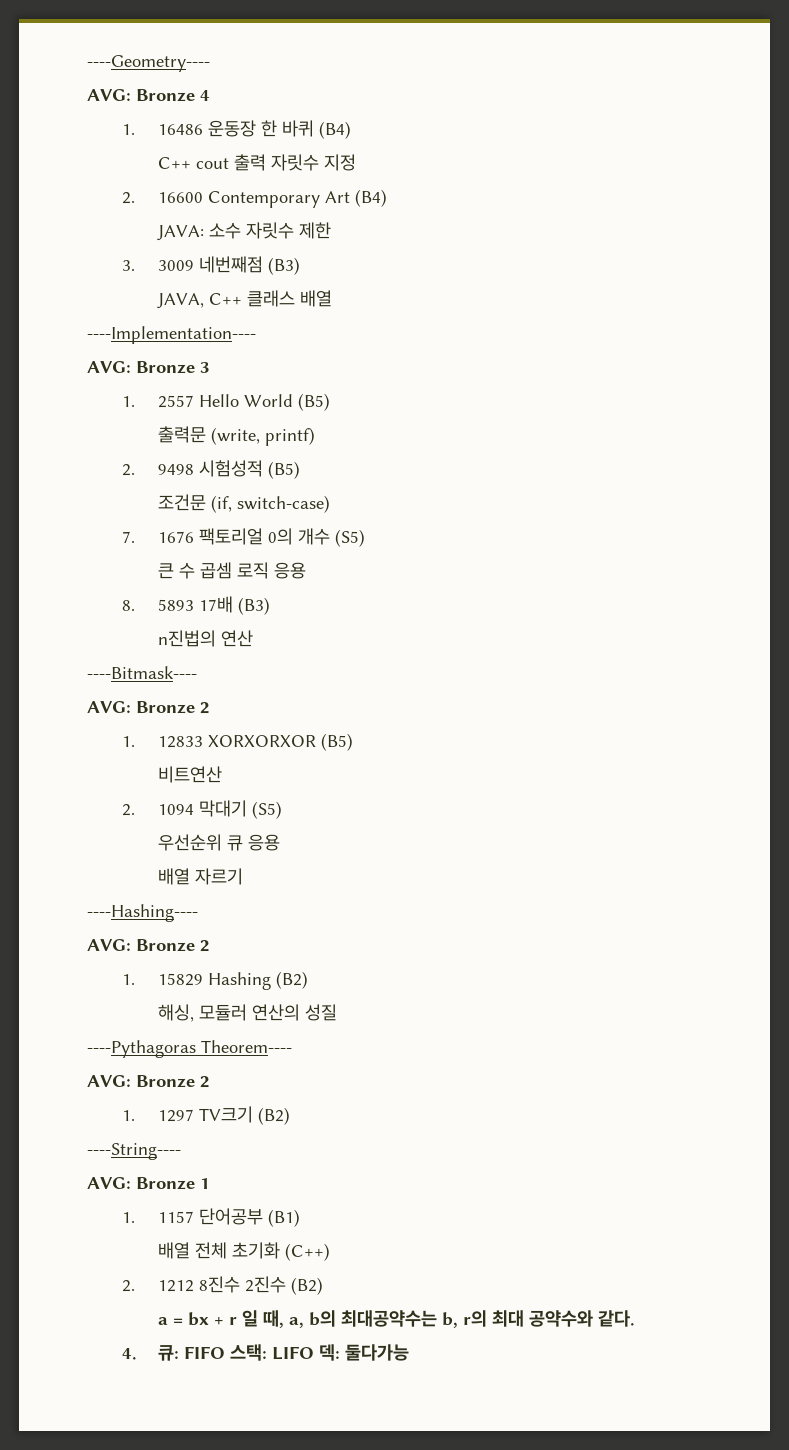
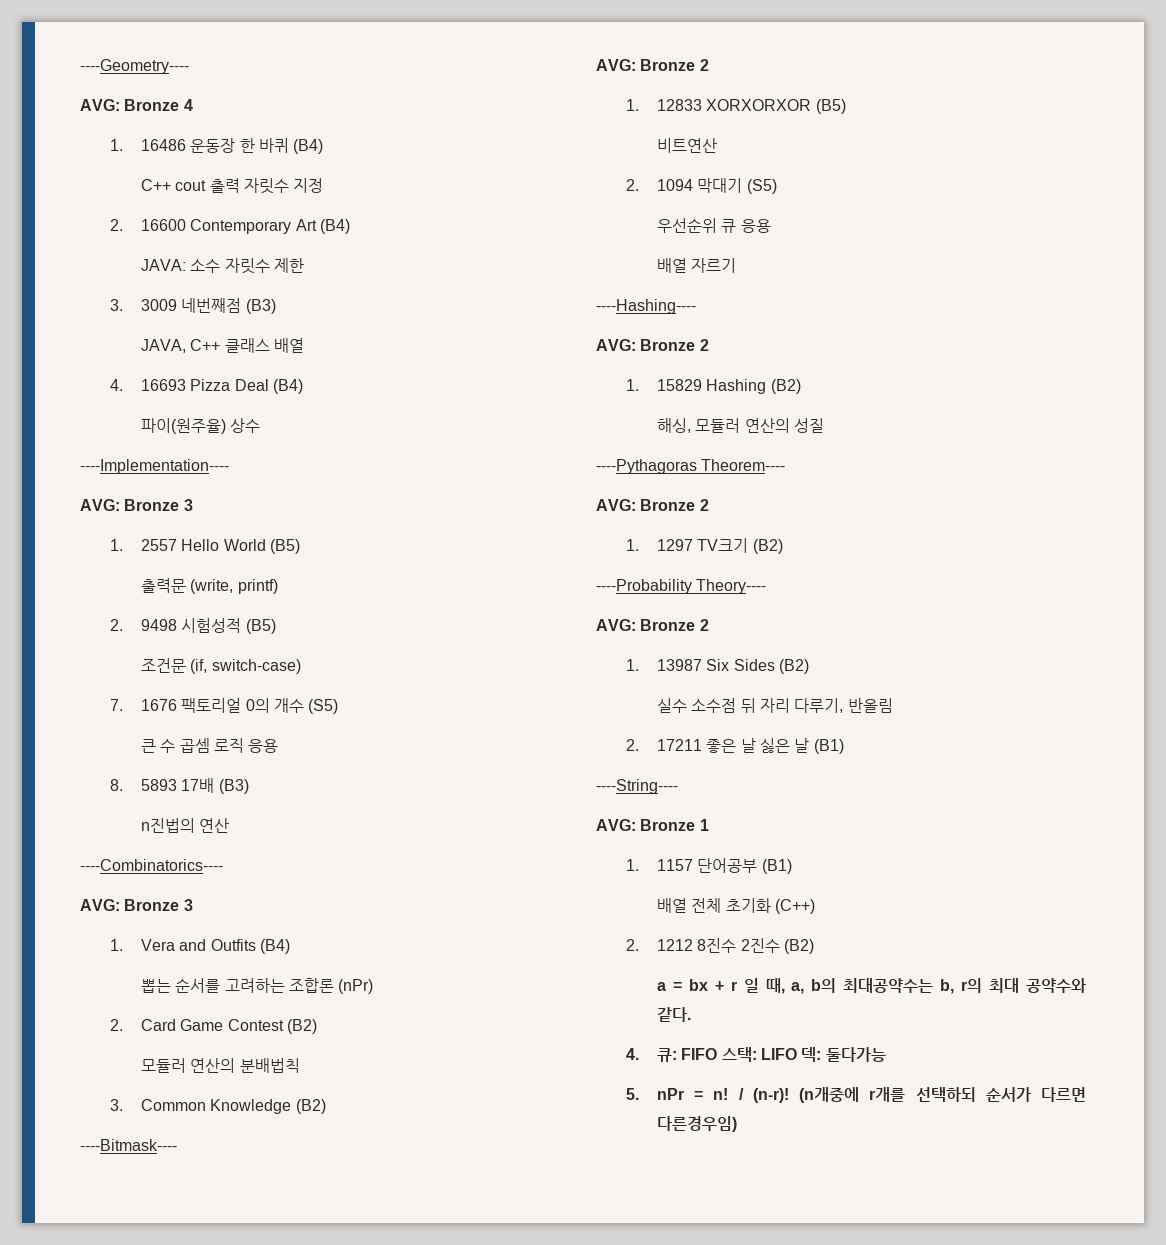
(332, 298) none -> [110,379,303,394] [140,418,261,434] // 4. 16693 Pizza Deal (B4) // 파이(원주율) 상수
(253, 638) none -> [80,859,223,871] [80,899,193,911] [110,939,290,954] [140,978,374,994] [110,1019,317,1034] [140,1058,300,1073] [110,1099,326,1114] // ----Combinatorics---- // AVG: Bronze 3 // 1. Vera and Outfits (B4) // 뽑는 순서를 고려하는 조합론 (nPr) // 2. Card Game Contest (B2) // 모듈러 연산의 분배법칙 // 3. Common Knowledge (B2)
(290, 1116) none -> [596,579,767,594] [596,619,709,631] [626,659,809,674] [656,698,893,713] [626,738,844,754] // ----Probability Theory---- // AVG: Bronze 2 // 1. 13987 Six Sides (B2) // 실수 소수점 뒤 자리 다루기, 반올림 // 2. 17211 좋은 날 싫은 날 (B1)
(409, 1352) none -> [626,1087,1086,1103] [656,1116,737,1132] // 5. nPr = n! / (n-r)! (n개중에 r개를 선택하되 순서가 다르면 다른경우임)

